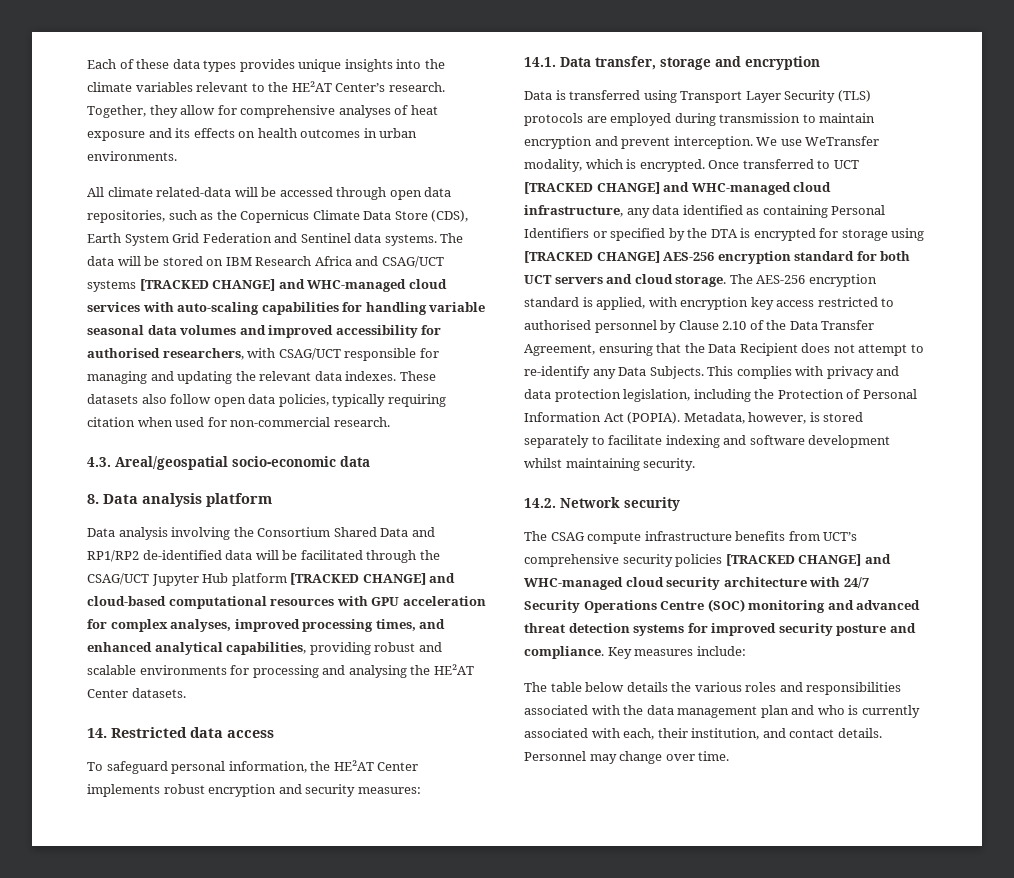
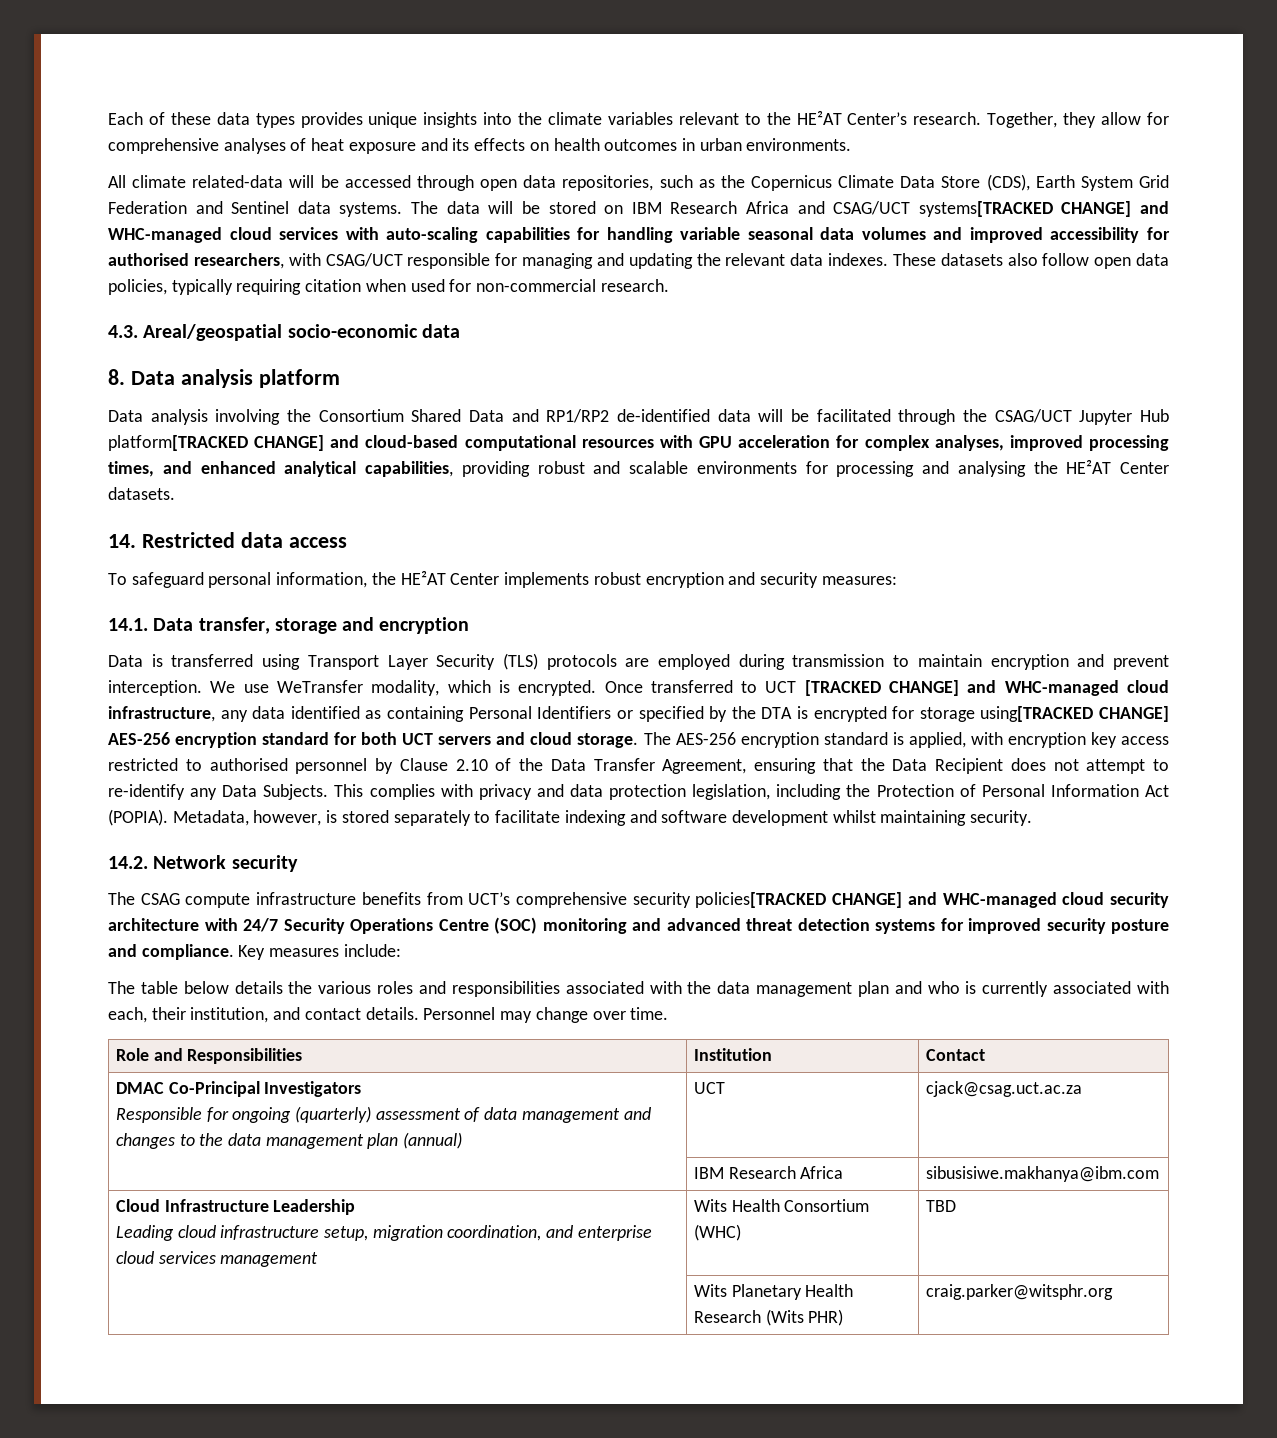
[87,279,209,292] systems [TRACKED -> [918,201,1053,217] systems[TRACKED
[231,573,360,586] platform [TRACKED -> [108,435,248,451] platform[TRACKED
[891,228,925,241] [524,251,593,263] using [TRACKED -> [980,706,1094,722] using[TRACKED
[675,554,795,567] policies [TRACKED -> [695,892,827,908] policies[TRACKED
(730, 756) none -> [115,1048,303,1064] [693,1048,772,1061] [925,1049,985,1061] [115,1081,362,1097] [115,1106,651,1123] [115,1132,463,1149] [693,1082,725,1094] [925,1081,1082,1097] [693,1166,844,1179] [925,1166,1159,1182] [115,1199,356,1215] [115,1225,652,1241] [115,1251,319,1267] [693,1199,870,1212] [693,1224,741,1241] [925,1200,956,1212] [693,1284,854,1300] [693,1309,844,1326] [925,1284,1113,1300] // Role and Responsibilities | Institution | Contact // DMAC Co-Principal Investigators // Responsible for ongoing (quarterly) assessment of data management and changes to the data management plan (annual) | UCT | cjack@csag.uct.ac.za // | IBM Research Africa | sibusisiwe.makhanya@ibm.com // Cloud Infrastructure Leadership // Leading cloud infrastructure setup, migration coordination, and enterprise cloud services management | Wits Health Consortium (WHC) | TBD // | Wits Planetary Health Research (Wits PHR) | craig.parker@witsphr.org

